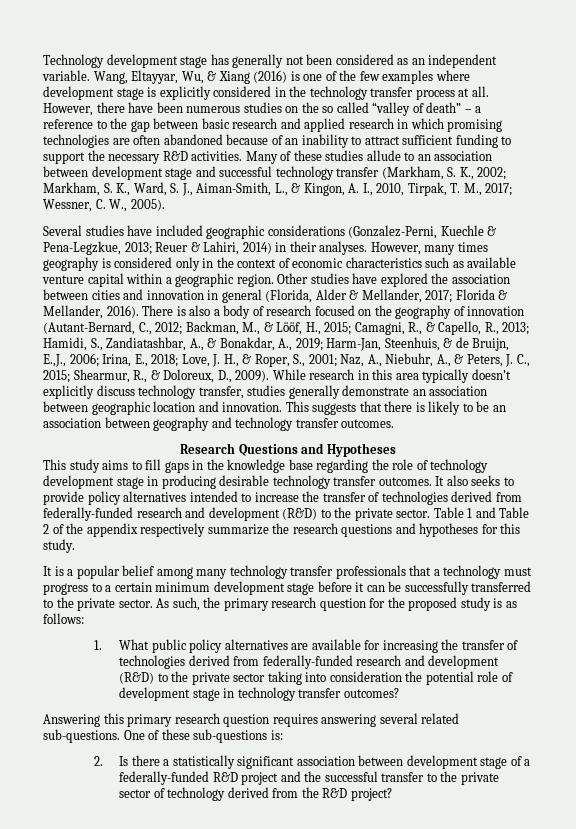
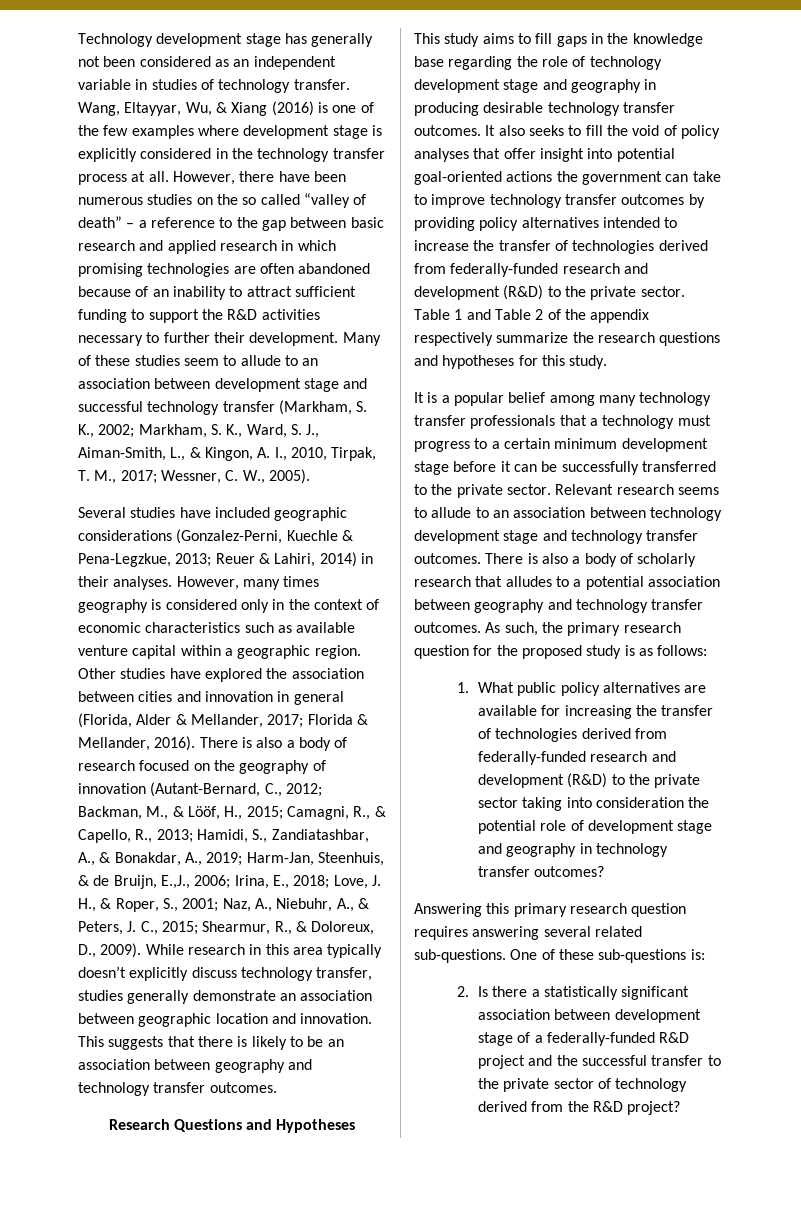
[42,70,90,81] variable. -> [78,79,350,93] variable in studies of technology transfer.
[108,151,243,164] necessary R&D activities. -> [227,309,320,320] [78,332,339,346] R&D activities necessary to further their development.
(364, 155) none -> [183,355,237,366] seem to
(144, 483) none -> [542,79,641,93] and geography
[43,491,84,505] provide -> [585,125,720,139] [414,148,675,162] [414,171,721,185] [414,194,705,208] [414,217,475,231] fill the void of policy analyses that offer insight into potential goal-oriented actions the government can take to improve technology transfer outcomes by providing
(153, 603) none -> [555,484,719,495] [414,507,722,521] [414,530,699,544] [414,553,697,567] [414,576,720,590] [414,599,704,613] [414,622,481,633] Relevant research seems to allude to an association between technology development stage and technology transfer outcomes. There is also a body of scholarly research that alludes to a potential association between geography and technology transfer outcomes.
(220, 695) none -> [478,843,577,857] and geography

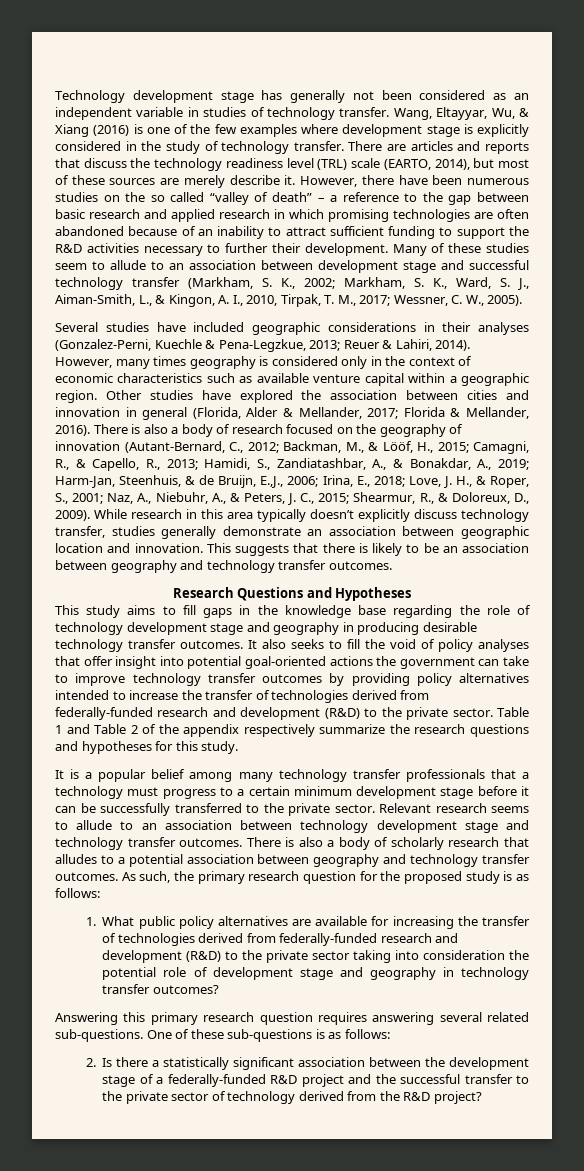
[257,148,385,162] [78,171,169,185] technology transfer process at all. -> [165,141,529,154] [55,158,530,171] [55,175,296,188] study of technology transfer. There are articles and reports that discuss the technology readiness level (TRL) scale (EARTO, 2014), but most of these sources are merely describe it.
(172, 535) none -> [423,322,529,335] in their analyses
[319,552,373,567] [78,576,173,590] 2014) in their analyses. -> [435,340,471,351] 2014).
[690,949,705,960] is: -> [315,1029,390,1039] is as follows:
(611, 1014) none -> [425,1057,446,1067] the

